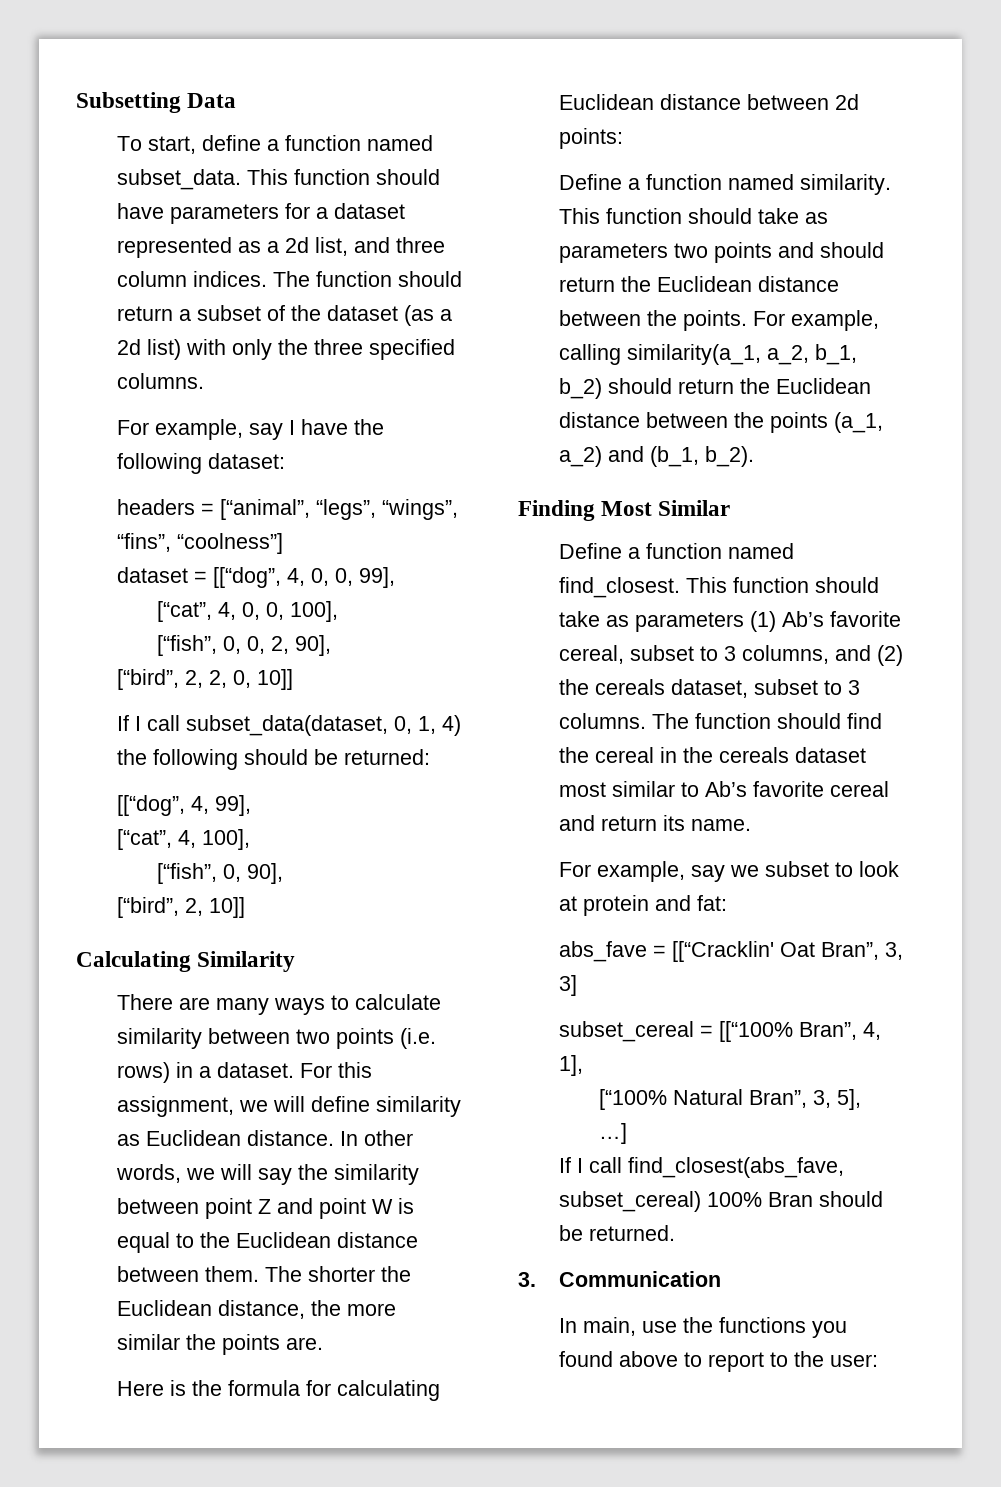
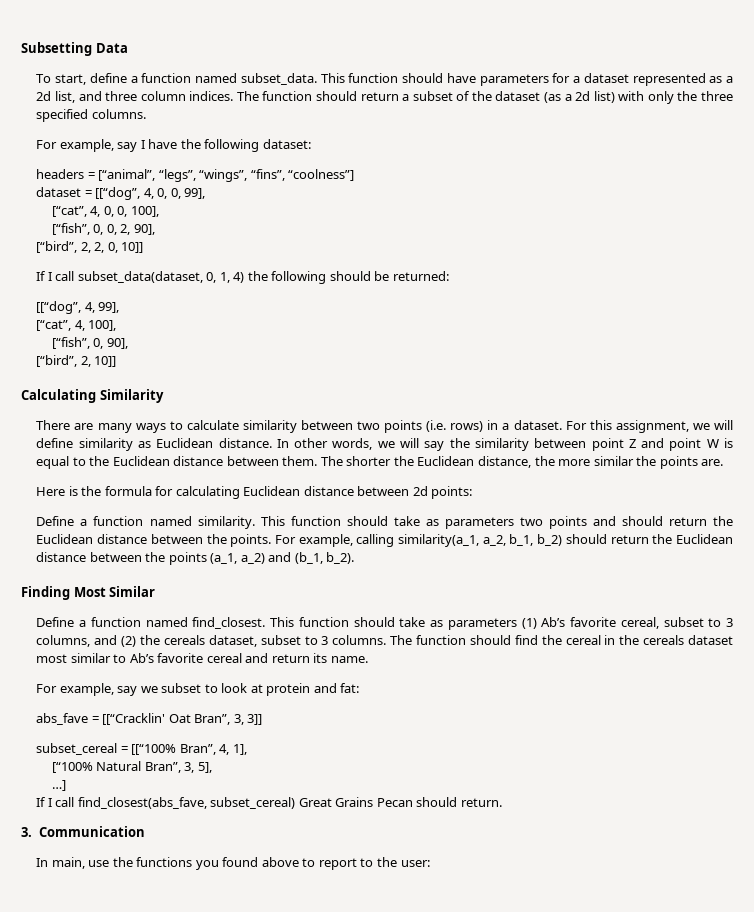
[558,975,577,996] 3] -> [247,714,263,725] 3]]
[706,1191,883,1207] [558,1225,675,1241] 100% Bran should be returned. -> [298,797,502,807] Great Grains Pecan should return.

